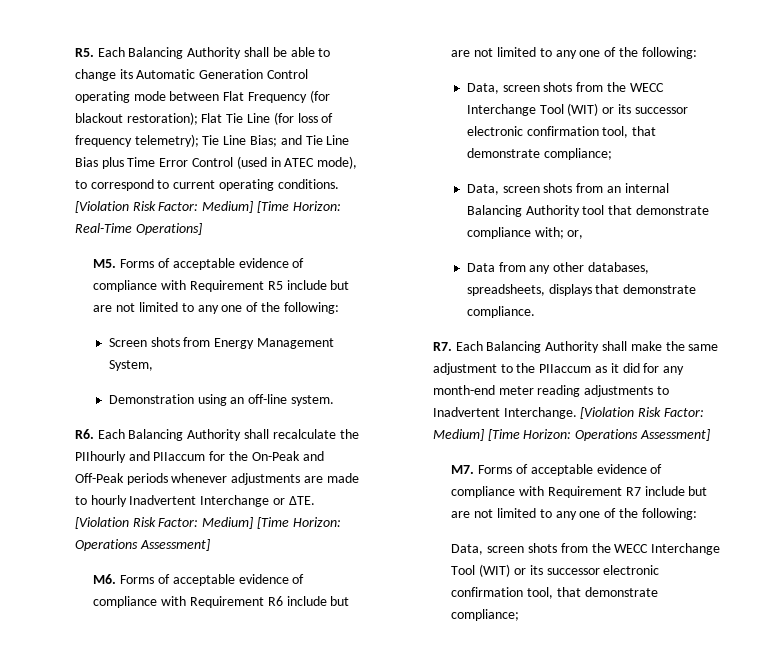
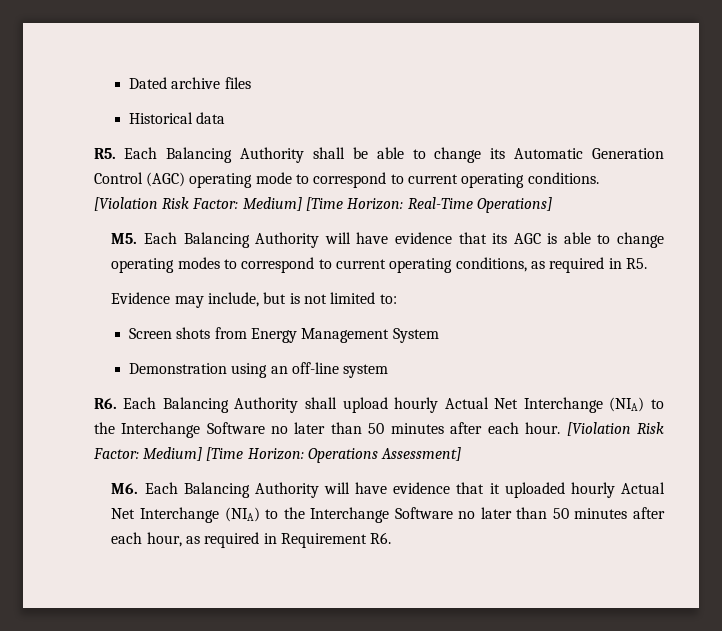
(74, 52) none -> [129,77,251,89] [129,112,226,124] Dated archive files // Historical data //
(309, 74) none -> [145,172,185,187] (AGC)
[169,90,330,103] [74,112,334,125] [74,134,350,147] [74,156,358,169] between Flat Frequency (for blackout restoration); Flat Tie Line (for loss of frequency telemetry); Tie Line Bias; and Tie Line Bias plus Time Error Control (used in ATEC mode), -> (292, 178) none
[120,258,305,270] [93,280,350,292] [93,302,339,314] Forms of acceptable evidence of compliance with Requirement R5 include but are not limited to any one of the following: -> [144,232,664,248] [111,257,647,273] [111,292,397,308] Each Balancing Authority will have evidence that its AGC is able to change operating modes to correspond to current operating conditions, as required in R5. // Evidence may include, but is not limited to:
[108,360,153,371] System, -> [392,328,439,343] System
[290,395,334,406] system. -> [343,364,389,378] system
[272,429,359,439] [74,451,324,463] [74,473,359,485] [74,495,315,507] recalculate the PIIhourly and PIIaccum for the On-Peak and Off-Peak periods whenever adjustments are made to hourly Inadvertent Interchange or ΔTE. -> [342,397,664,413] [93,422,561,438] upload hourly Actual Net Interchange (NIA) to the Interchange Software no later than 50 minutes after each hour.
[120,574,305,586] [93,596,350,608] [451,47,697,59] [466,82,664,94] [466,103,688,116] [466,126,657,138] [466,148,612,160] [466,183,669,195] [466,205,709,217] [466,227,584,239] [466,262,649,274] [466,284,697,296] [466,306,535,318] [432,341,719,353] [432,363,685,375] [432,385,670,397] [432,407,705,419] [432,429,711,441] [451,464,663,476] [451,486,708,498] [451,508,697,520] [451,543,721,555] [451,564,660,577] [451,587,658,599] [451,609,520,621] Forms of acceptable evidence of compliance with Requirement R6 include but are not limited to any one of the following: // Data, screen shots from the WECC Interchange Tool (WIT) or its successor electronic confirmation tool, that demonstrate compliance; // Data, screen shots from an internal Balancing Authority tool that demonstrate compliance with; or, // Data from any other databases, spreadsheets, displays that demonstrate compliance. // R7. Each Balancing Authority shall make the same adjustment to the PIIaccum as it did for any month-end meter reading adjustments to Inadvertent Interchange. [Violation Risk Factor: Medium] [Time Horizon: Operations Assessment] // M7. Forms of acceptable evidence of compliance with Requirement R7 include but are not limited to any one of the following: // Data, screen shots from the WECC Interchange Tool (WIT) or its successor electronic confirmation tool, that demonstrate compliance; -> [144,482,666,498] [111,507,665,523] [111,532,392,548] Each Balancing Authority will have evidence that it uploaded hourly Actual Net Interchange (NIA) to the Interchange Software no later than 50 minutes after each hour, as required in Requirement R6.

